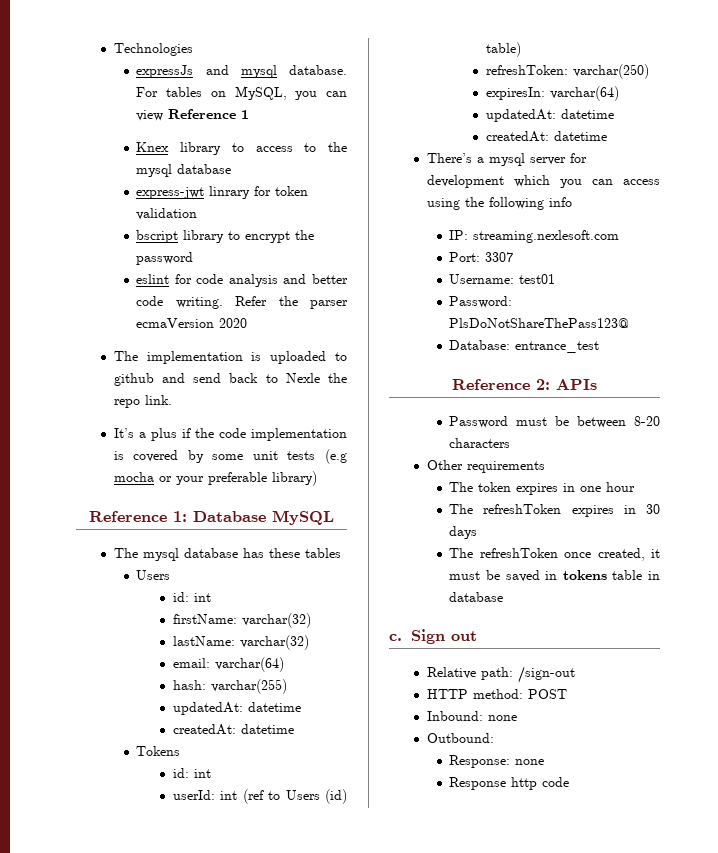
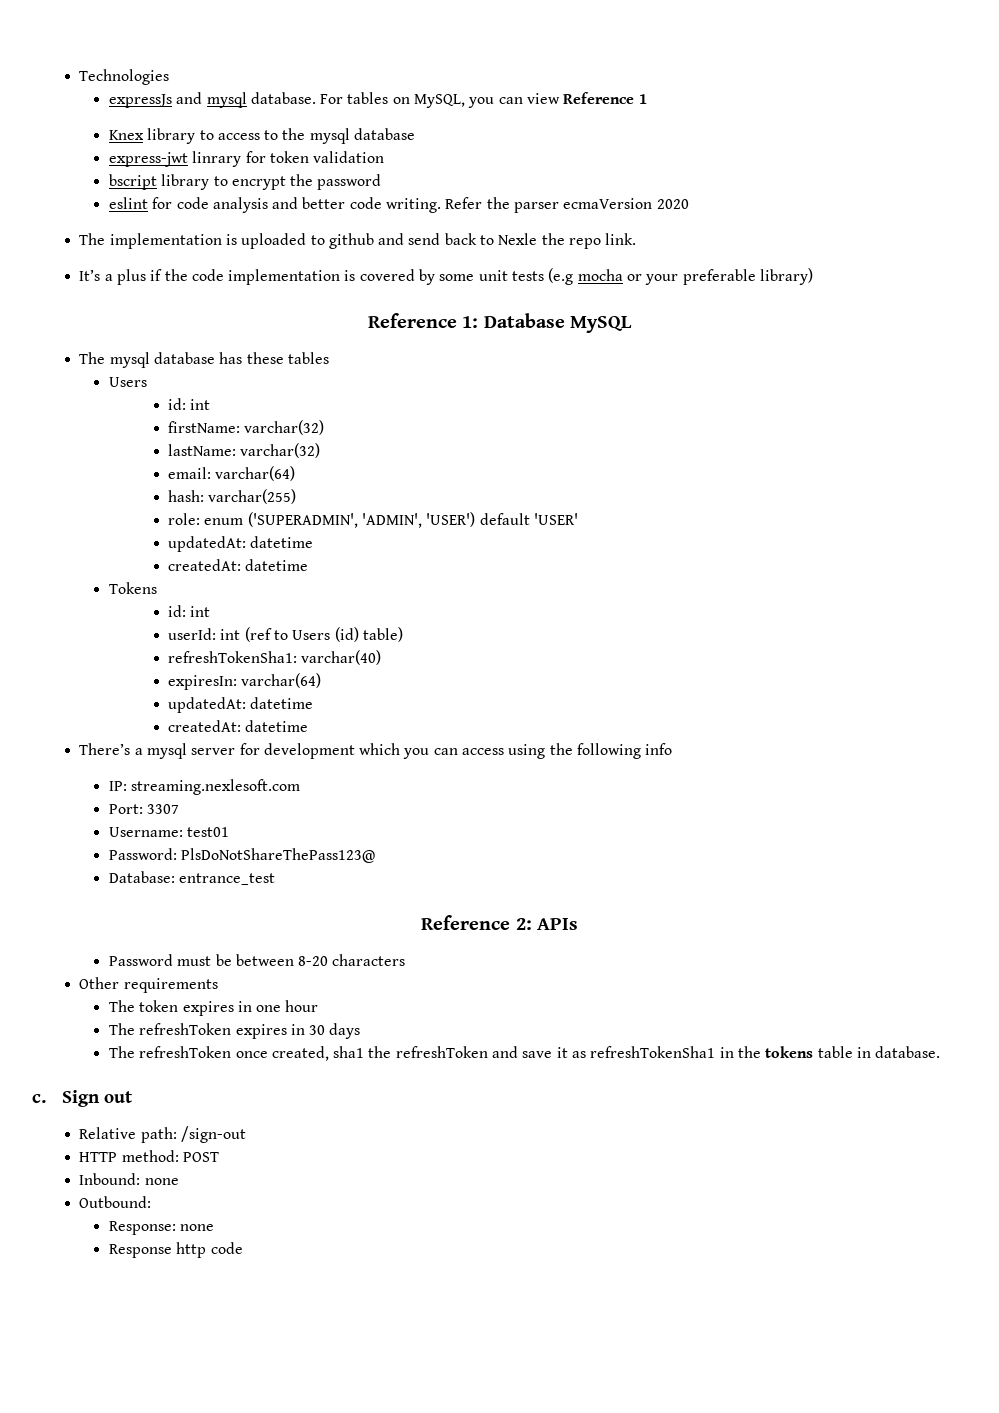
(287, 686) none -> [168,512,579,528] // role: enum ('SUPERADMIN', 'ADMIN', 'USER') default 'USER'
[485,64,649,79] refreshToken: varchar(250) -> [168,650,382,665] refreshTokenSha1: varchar(40)
[651,549,660,558] [449,570,558,582] it must be saved in -> [333,1046,762,1058] sha1 the refreshToken and save it as refreshTokenSha1 in the
[449,592,504,602] database -> [875,1046,941,1058] database.

